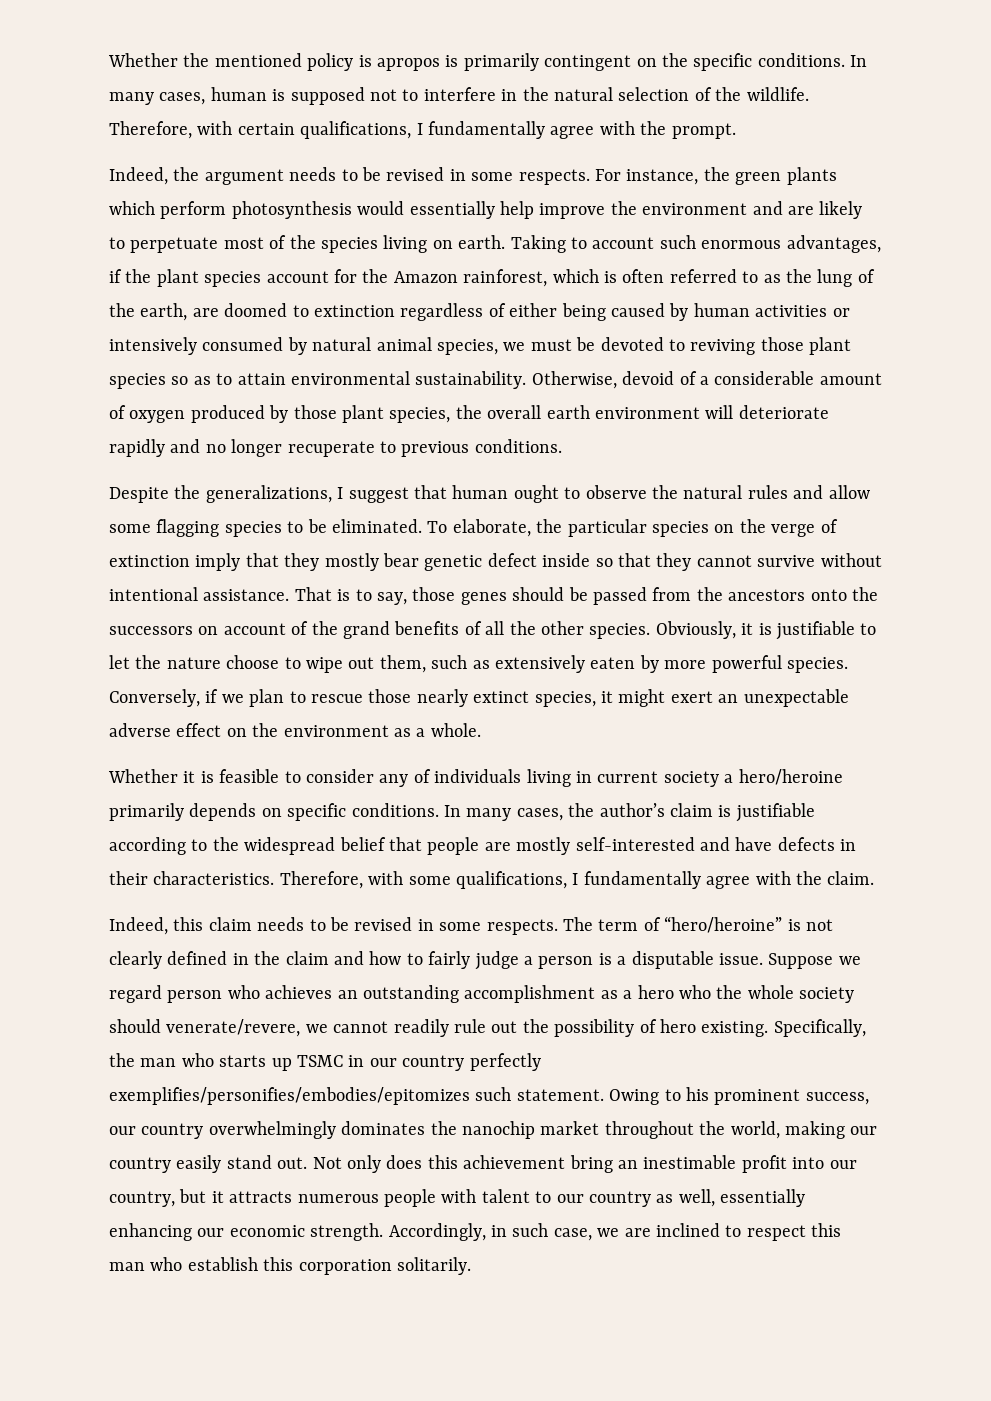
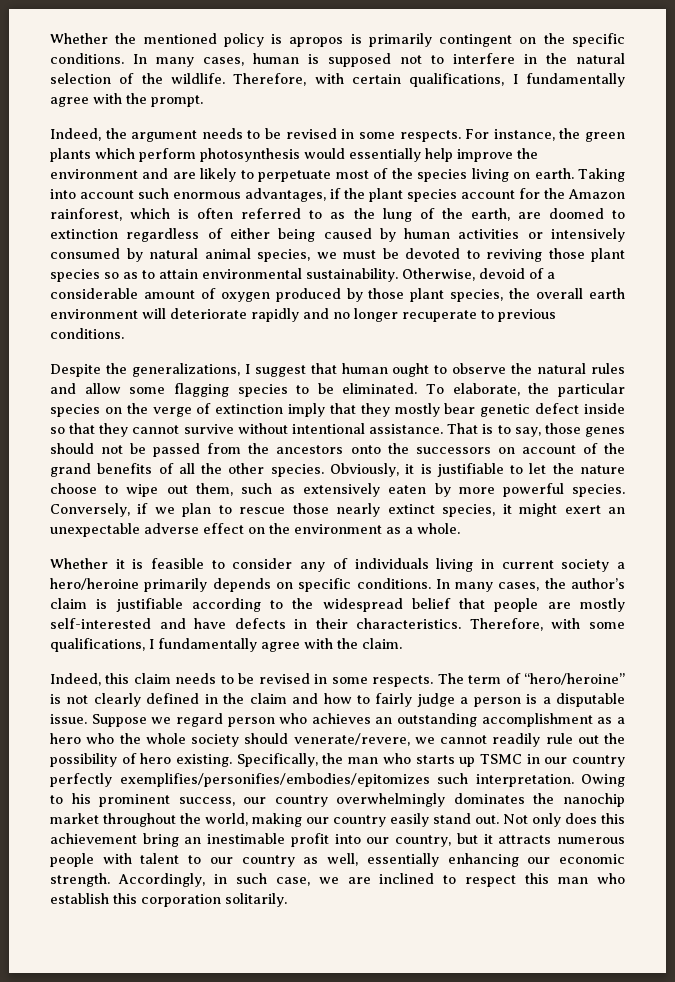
[570,237,587,249] to -> [50,189,76,199] into
(565, 594) none -> [101,445,124,454] not
[516,1089,604,1101] statement. -> [475,774,574,787] interpretation.

